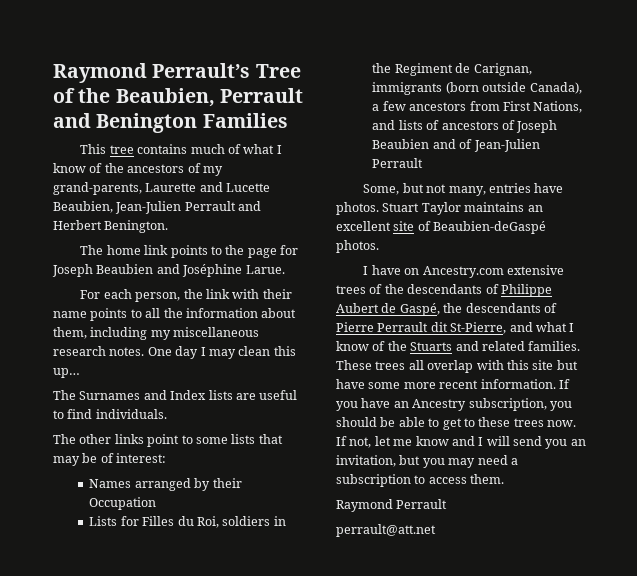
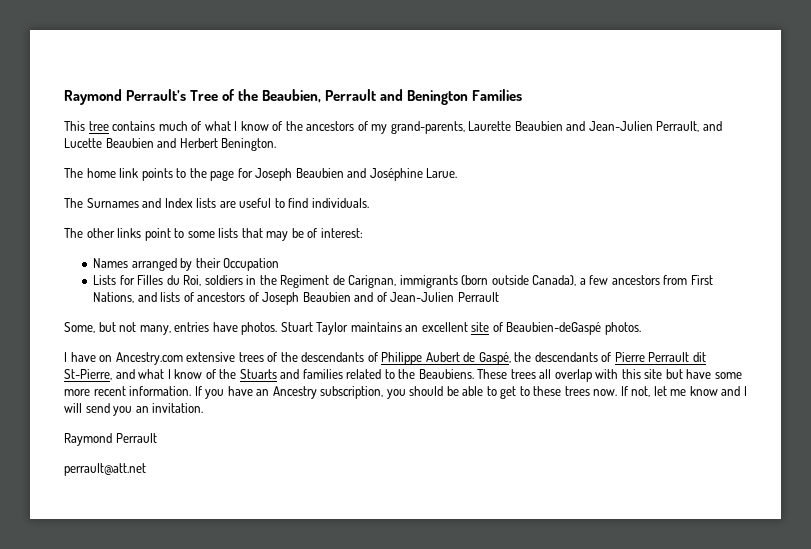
[199,182,271,192] [53,201,236,214] and Lucette Beaubien, Jean-Julien Perrault -> [514,121,722,132] [64,138,154,148] Beaubien and Jean-Julien Perrault, and Lucette Beaubien
[80,289,292,302] [53,308,297,321] [53,327,260,340] [53,346,296,359] [53,368,80,378] // For each person, the link with their name points to all the information about them, including my miscellaneous research notes. One day I may clean this up… -> (458, 173) none
[481,341,581,351] related families. -> [302,369,474,379] families related to the Beaubiens.
[336,455,518,468] [336,474,505,487] invitation, but you may need a subscription to access them. -> [152,403,204,413] invitation.

